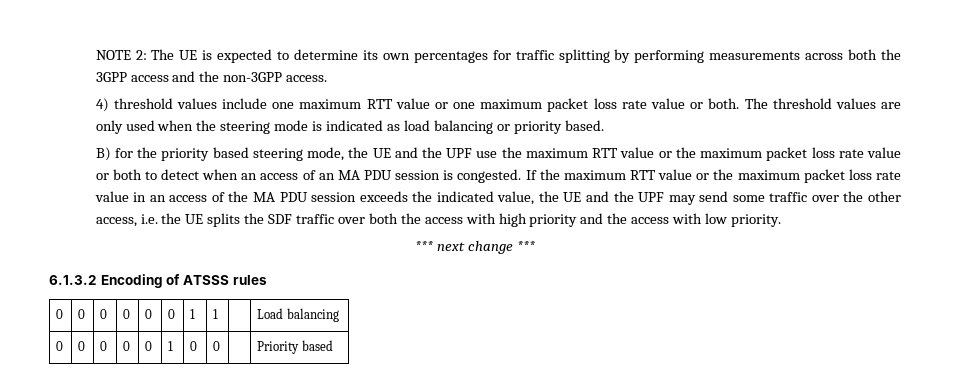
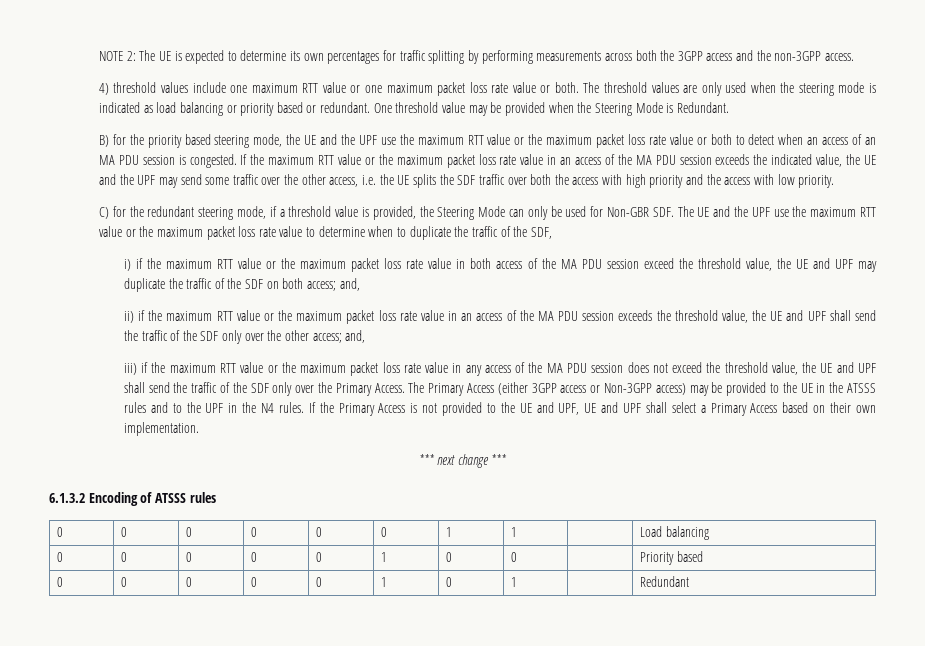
[564,120,604,131] based. -> [276,102,729,116] based or redundant. One threshold value may be provided when the Steering Mode is Redundant.
(781, 220) none -> [98,206,877,220] [98,226,552,240] [123,258,878,272] [123,278,360,292] [123,310,876,324] [123,330,366,344] [123,362,877,376] [123,382,877,396] [123,402,877,416] [123,422,199,436] // C) for the redundant steering mode, if a threshold value is provided, the Steering Mode can only be used for Non-GBR SDF. The UE and the UPF use the maximum RTT value or the maximum packet loss rate value to determine when to duplicate the traffic of the SDF, // i) if the maximum RTT value or the maximum packet loss rate value in both access of the MA PDU session exceed the threshold value, the UE and UPF may duplicate the traffic of the SDF on both access; and, // ii) if the maximum RTT value or the maximum packet loss rate value in an access of the MA PDU session exceeds the threshold value, the UE and UPF shall send the traffic of the SDF only over the other access; and, // iii) if the maximum RTT value or the maximum packet loss rate value in any access of the MA PDU session does not exceed the threshold value, the UE and UPF shall send the traffic of the SDF only over the Primary Access. The Primary Access (either 3GPP access or Non-3GPP access) may be provided to the UE in the ATSSS rules and to the UPF in the N4 rules. If the Primary Access is not provided to the UE and UPF, UE and UPF shall select a Primary Access based on their own implementation.
(333, 345) none -> [57,577,64,587] [121,577,128,587] [186,577,193,587] [251,577,258,587] [316,577,323,587] [381,577,388,587] [446,577,453,587] [511,577,518,587] [640,576,690,587] // 0 | 0 | 0 | 0 | 0 | 1 | 0 | 1 | | Redundant

